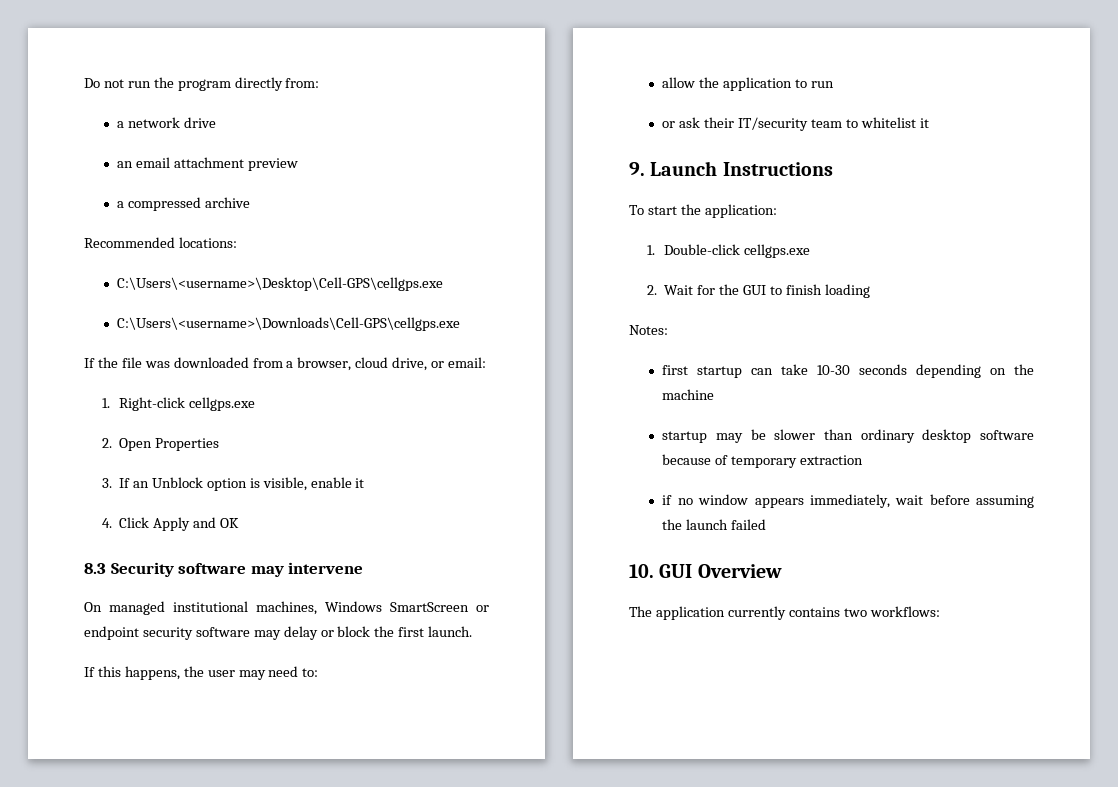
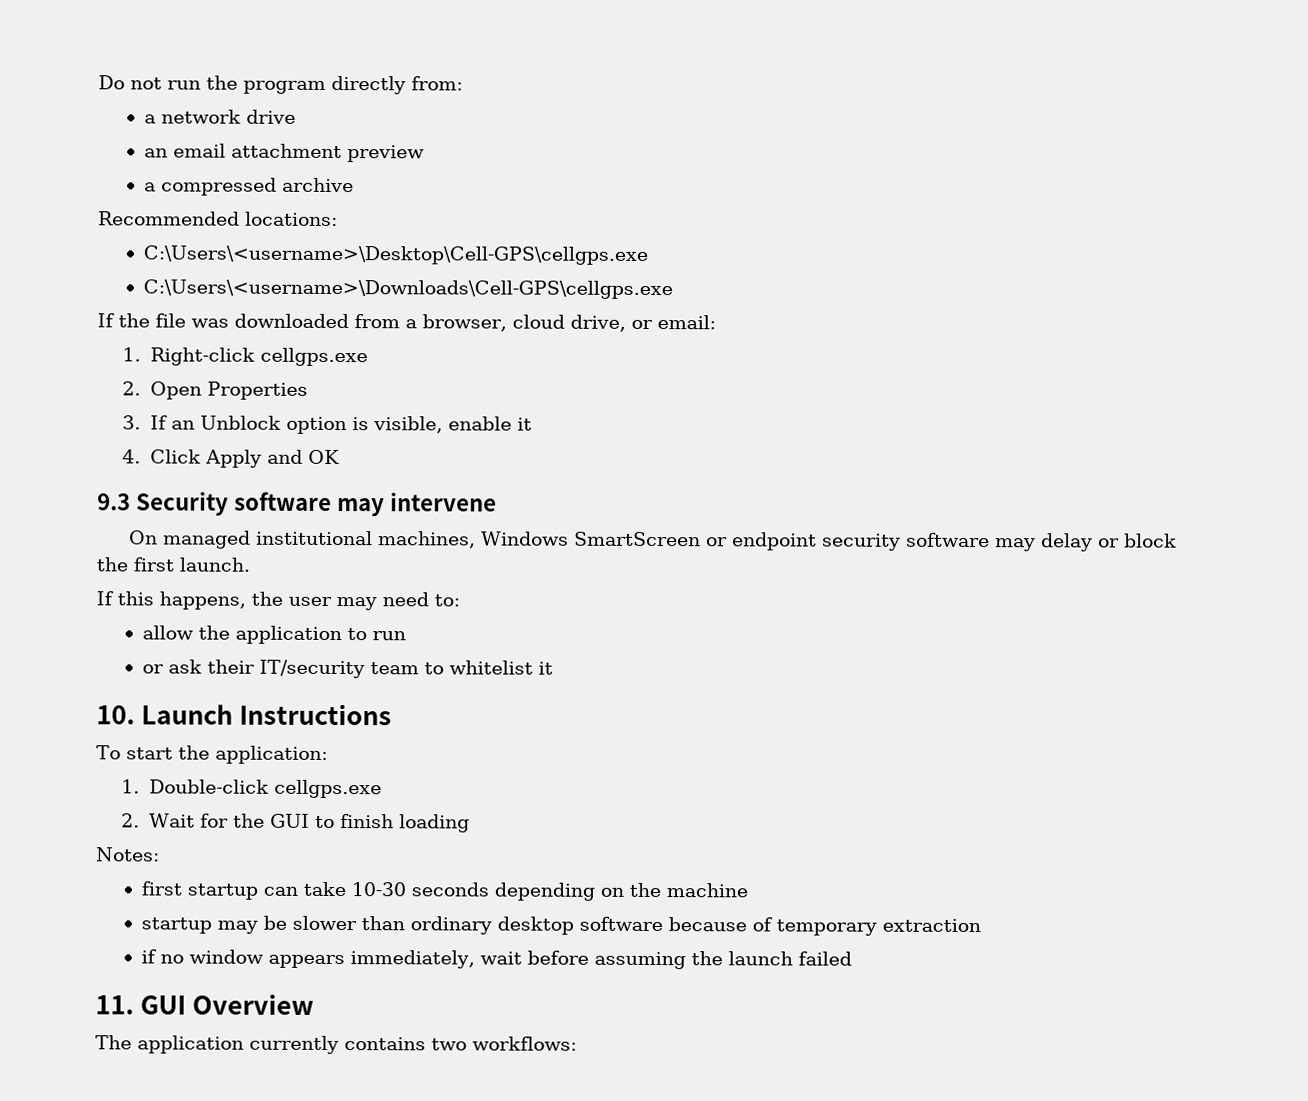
[84,563,106,574] 8.3 -> [97,493,131,511] 9.3
[629,162,645,176] 9. -> [96,705,135,725] 10.
[629,564,654,578] 10. -> [95,995,134,1015] 11.

